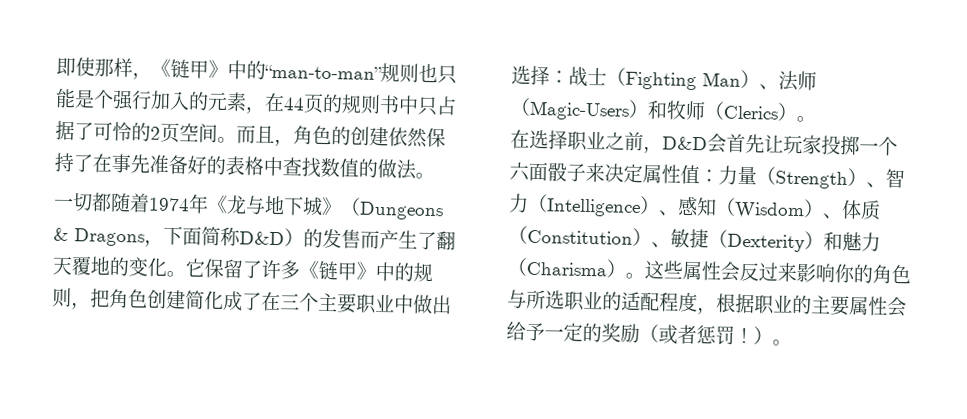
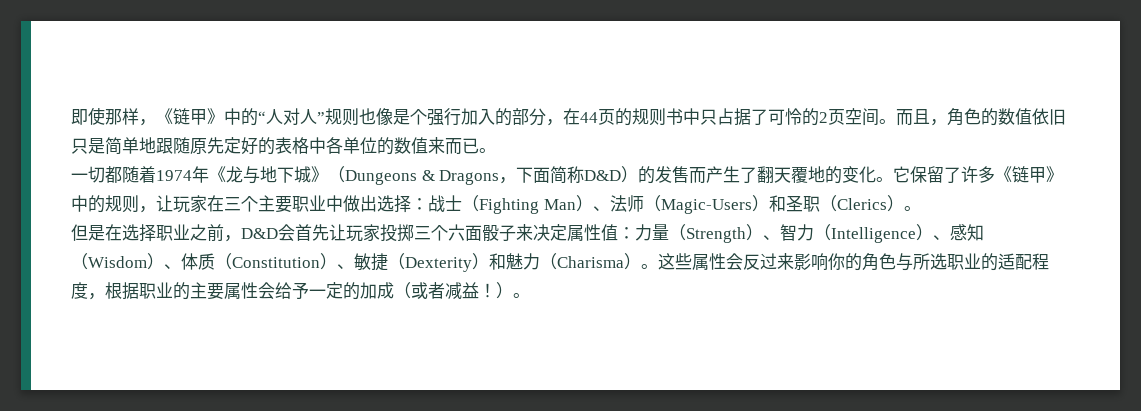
[264,63,457,85] [55,88,76,109] “man-to-man”规则也只能 -> [258,108,393,126] “人对人”规则也像
[207,91,247,112] 元素 -> [512,108,546,126] 部分
[350,126,446,148] [54,152,417,180] 创建依然保持了在事先准备好的表格中查找数值的做法 -> [998,108,1066,125] [71,137,479,155] 数值依旧只是简单地跟随原先定好的表格中各单位的数值来而已
[90,288,262,312] 把角色创建简化成了 -> [156,195,207,213] 让玩家
[666,100,706,121] 牧师 -> [785,195,820,212] 圣职
(816, 119) none -> [71,224,105,241] 但是
[859,142,879,154] 一 -> [414,226,431,240] 三
[601,323,735,345] 奖励（或者惩罚 -> [360,282,479,299] 加成（或者减益

